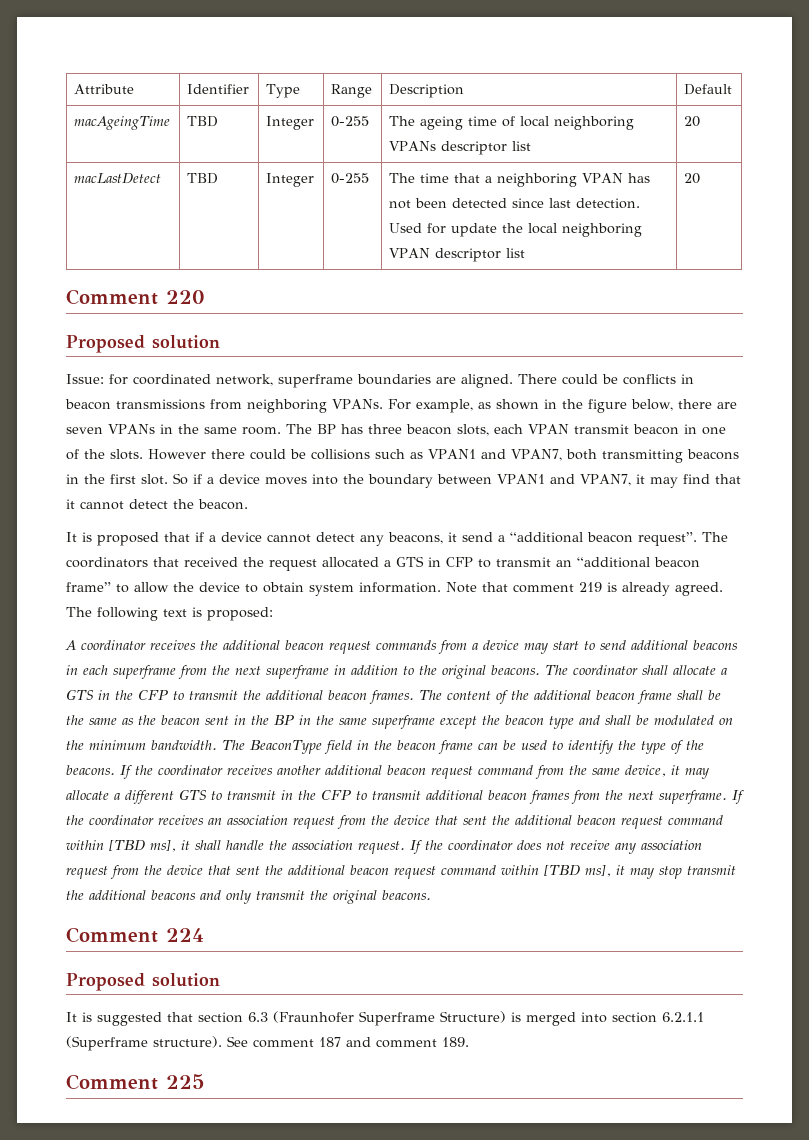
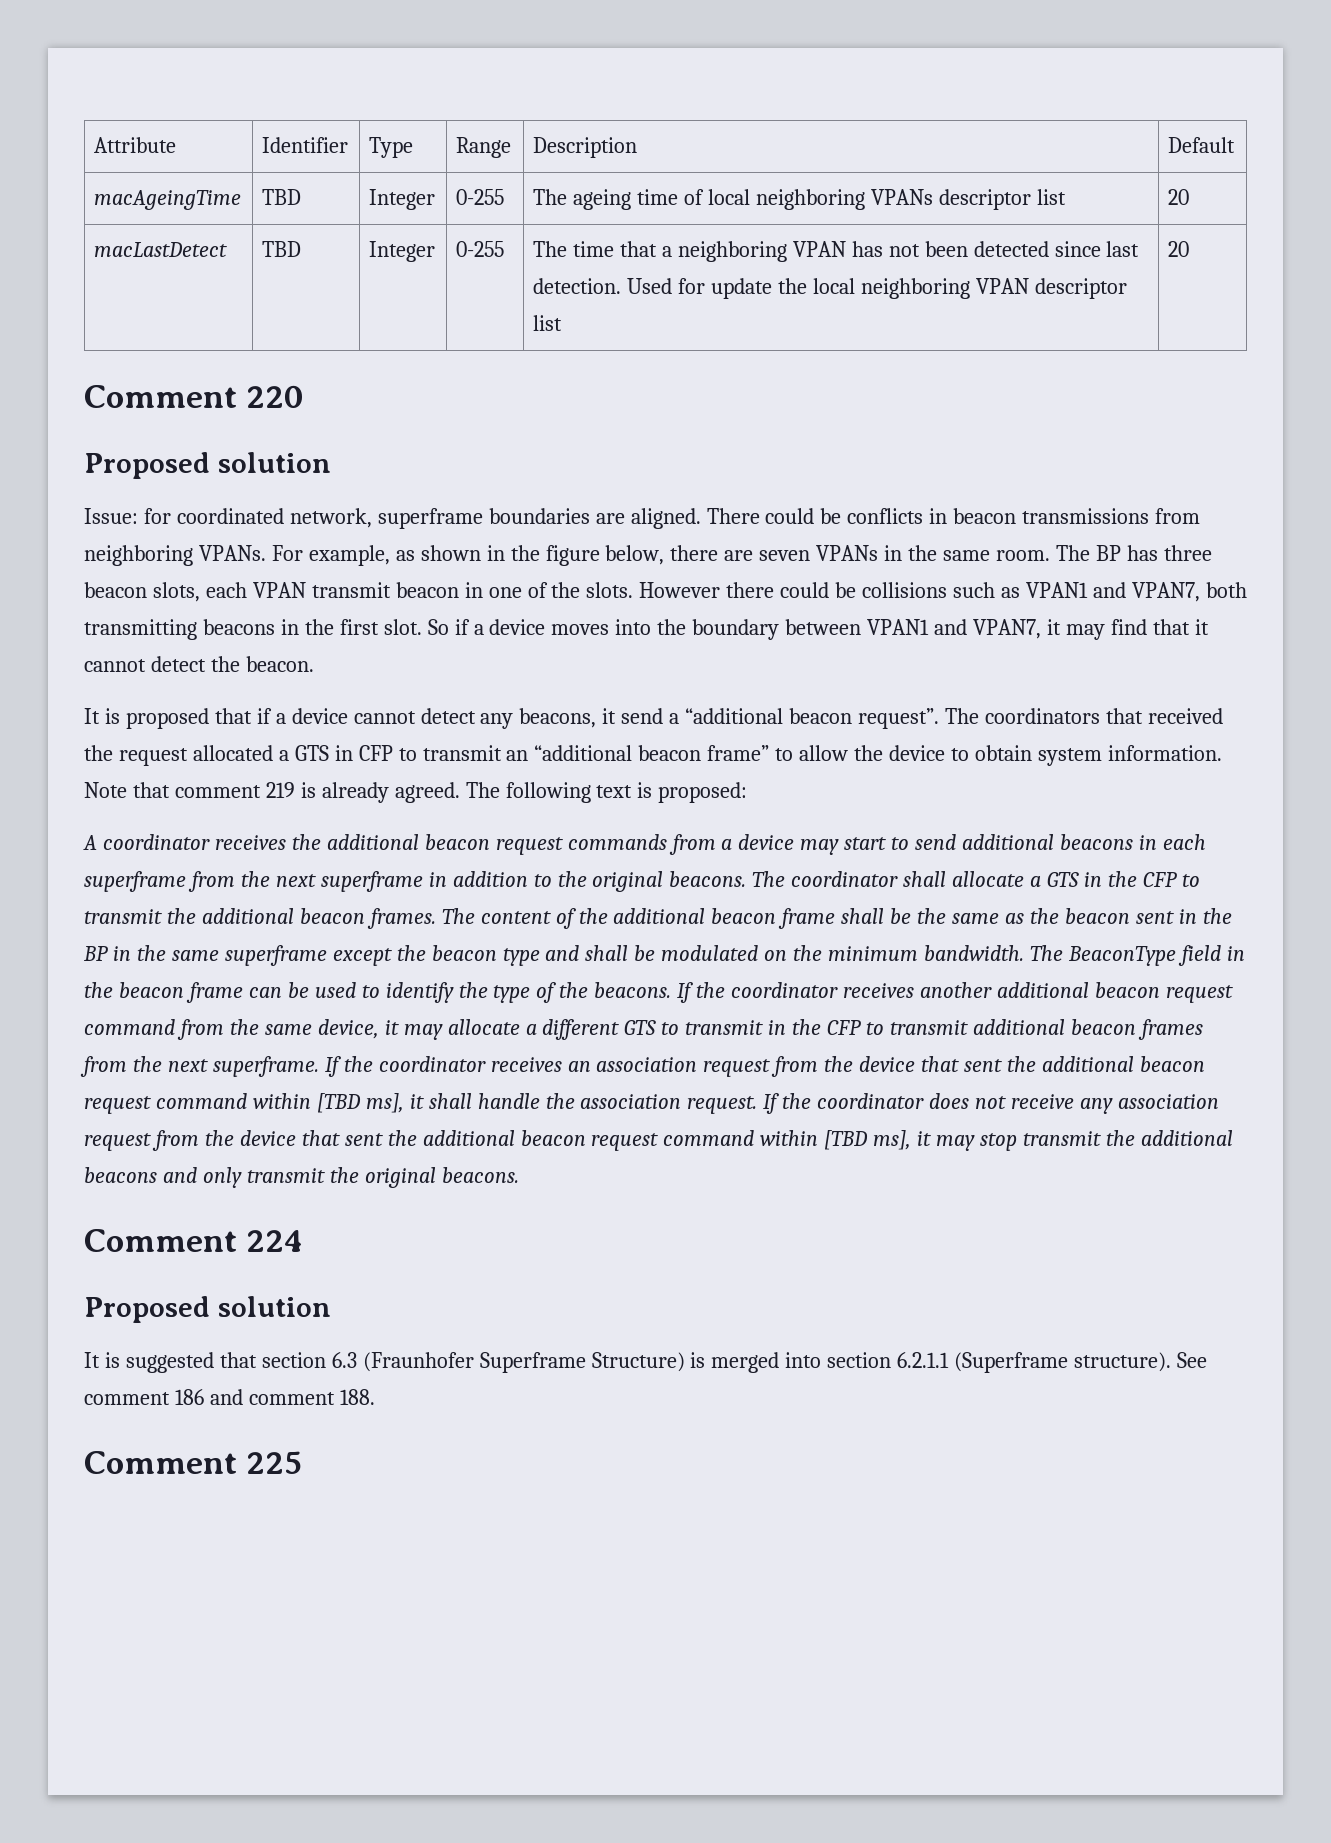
[319,1037,341,1047] 187 -> [174,1389,204,1405] 186
[442,1037,469,1047] 189. -> [339,1389,375,1405] 188.

